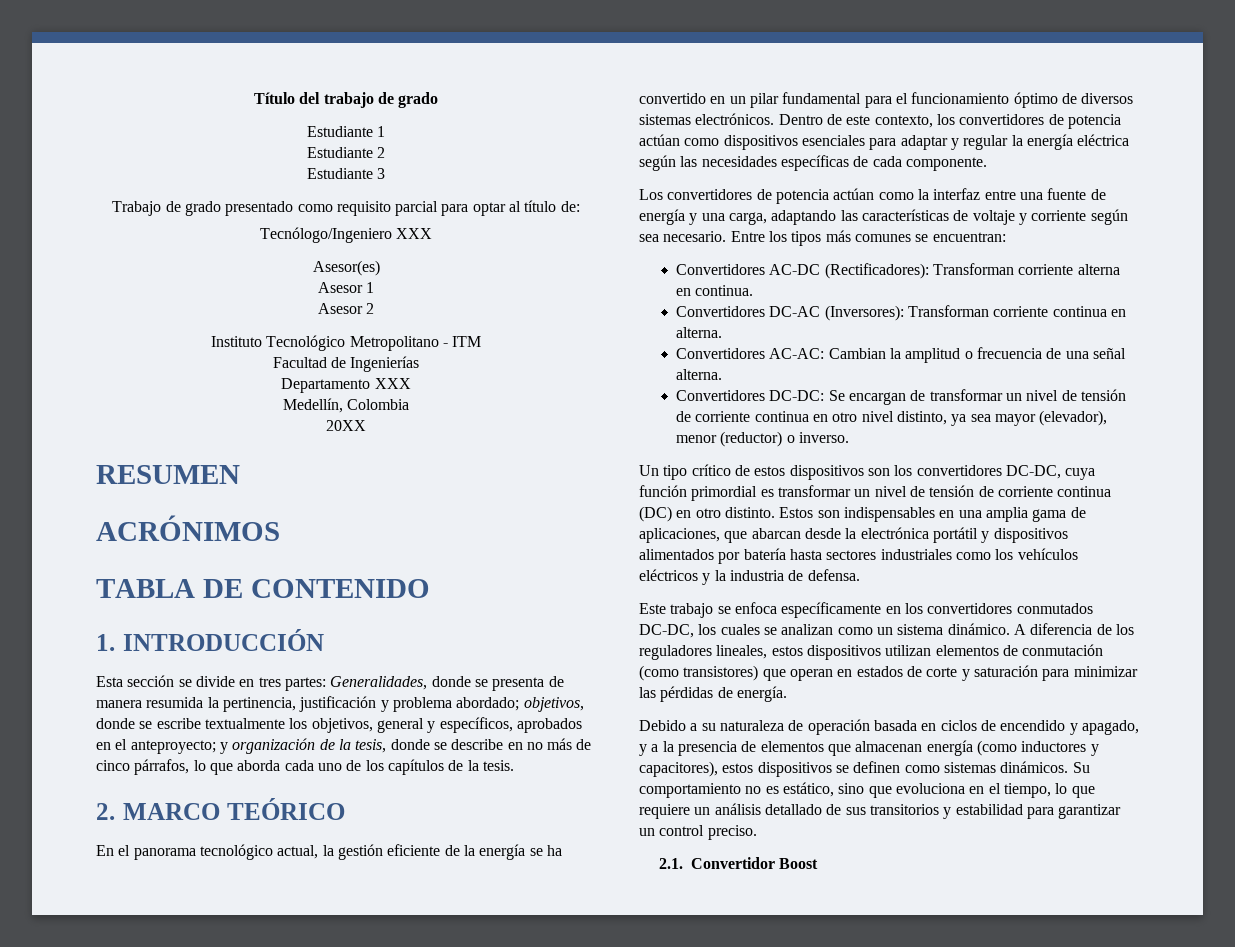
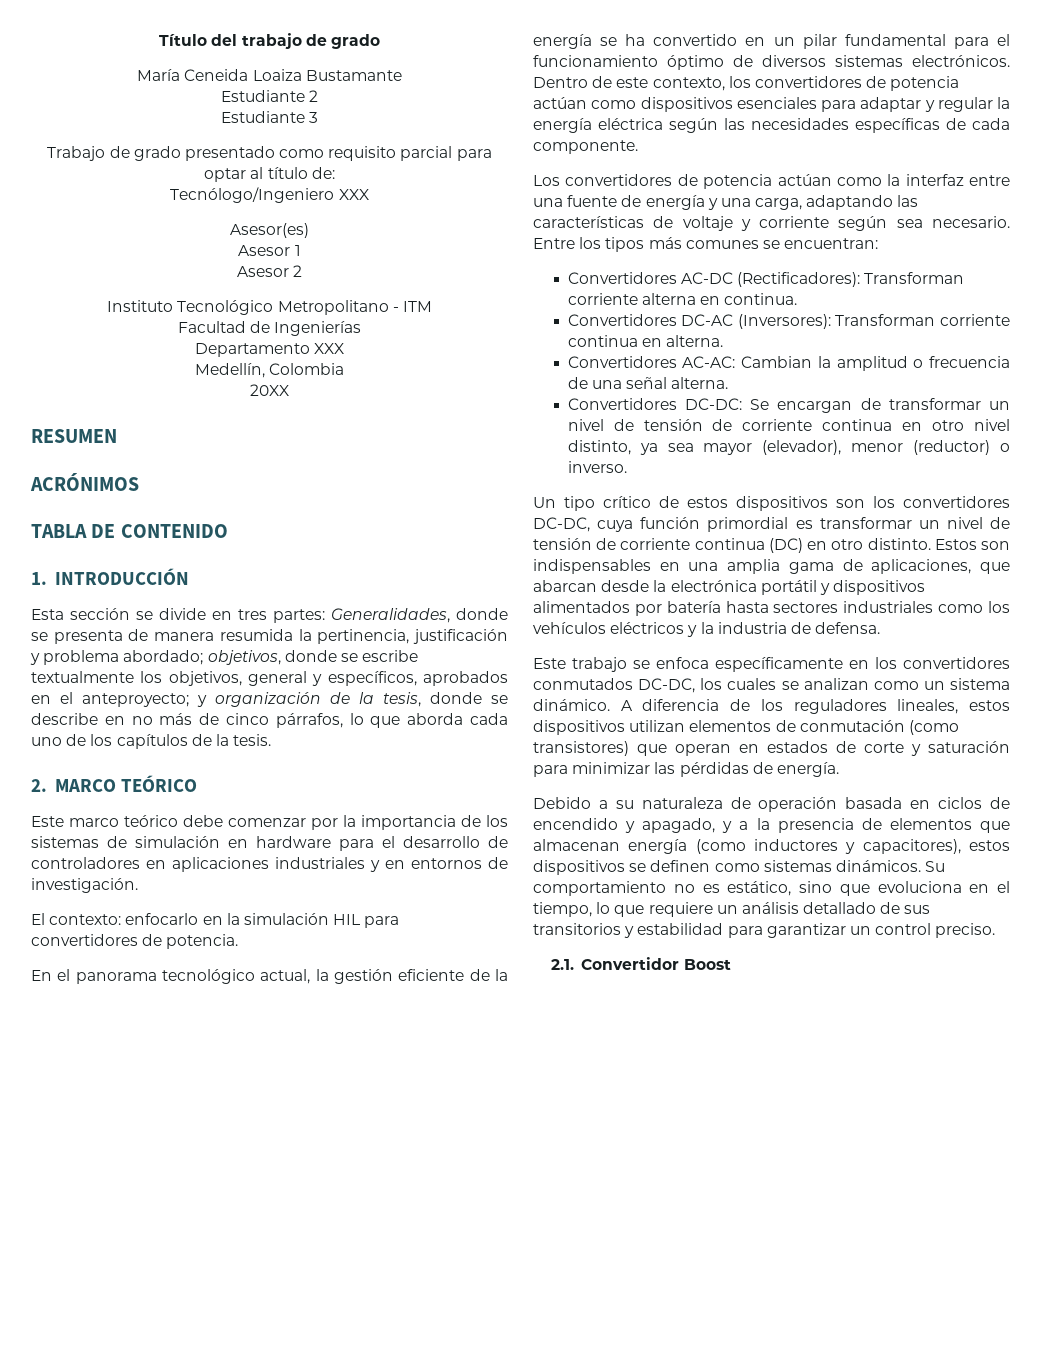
[306,126,386,137] Estudiante 1 -> [137,69,402,81] María Ceneida Loaiza Bustamante
(345, 809) none -> [31,815,508,830] [31,836,508,851] [31,857,508,872] [31,878,138,893] [31,913,400,928] [31,934,239,949] // Este marco teórico debe comenzar por la importancia de los sistemas de simulación en hardware para el desarrollo de controladores en aplicaciones industriales y en entornos de investigación. // El contexto: enfocarlo en la simulación HIL para convertidores de potencia.

